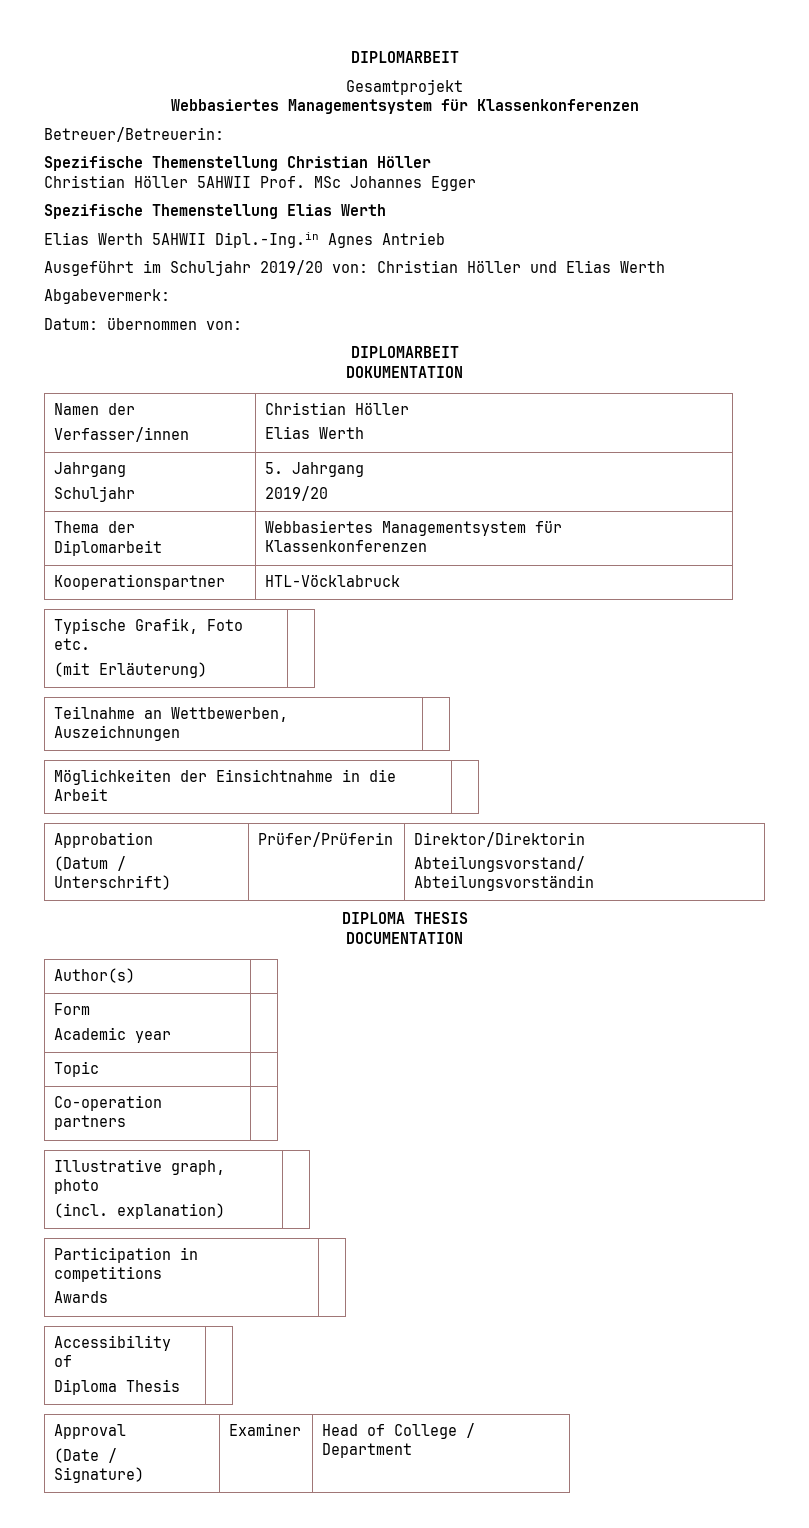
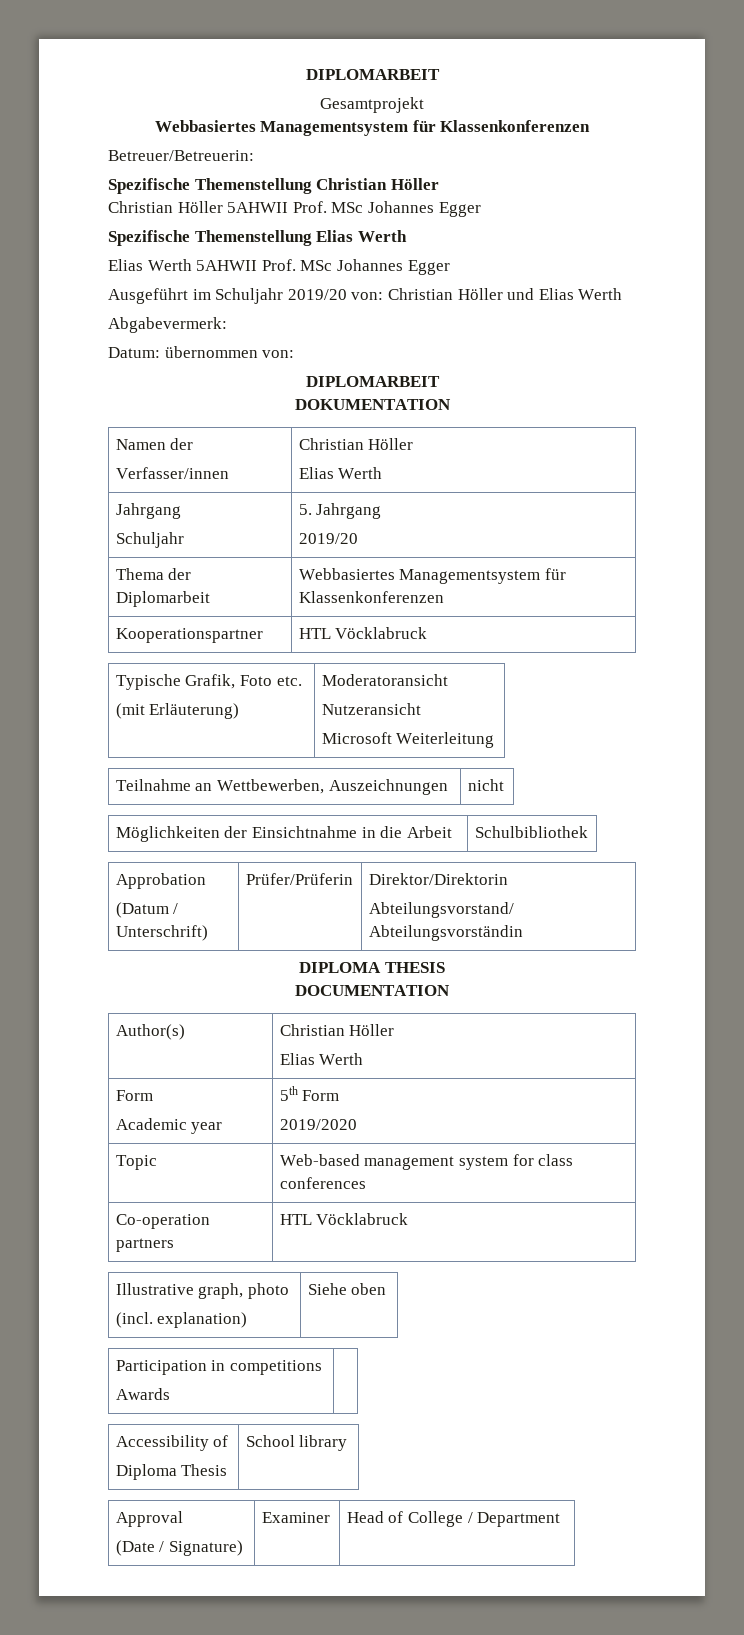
[215,232,445,248] Dipl.-Ing.in Agnes Antrieb -> [261,259,450,275] Prof. MSc Johannes Egger
[264,574,400,587] HTL-Vöcklabruck -> [298,627,428,639] HTL Vöcklabruck
(207, 670) none -> [321,674,448,686] [321,703,421,715] [321,732,495,748] Moderatoransicht // Nutzeransicht // Microsoft Weiterleitung
(180, 733) none -> [467,779,504,791] nicht
(108, 794) none -> [474,826,588,838] Schulbibliothek
(135, 975) none -> [279,1024,395,1036] [279,1053,364,1065] Christian Höller // Elias Werth
[53,1061,99,1077] // Topic | -> [279,1086,340,1101] [279,1119,357,1130] [115,1155,157,1170] [279,1154,574,1170] [279,1177,366,1189] 5th Form // 2019/2020 // Topic | Web-based management system for class conferences
(126, 1122) none -> [279,1213,409,1225] HTL Vöcklabruck
(225, 1211) none -> [307,1283,387,1295] Siehe oben
(180, 1385) none -> [245,1435,348,1451] School library

